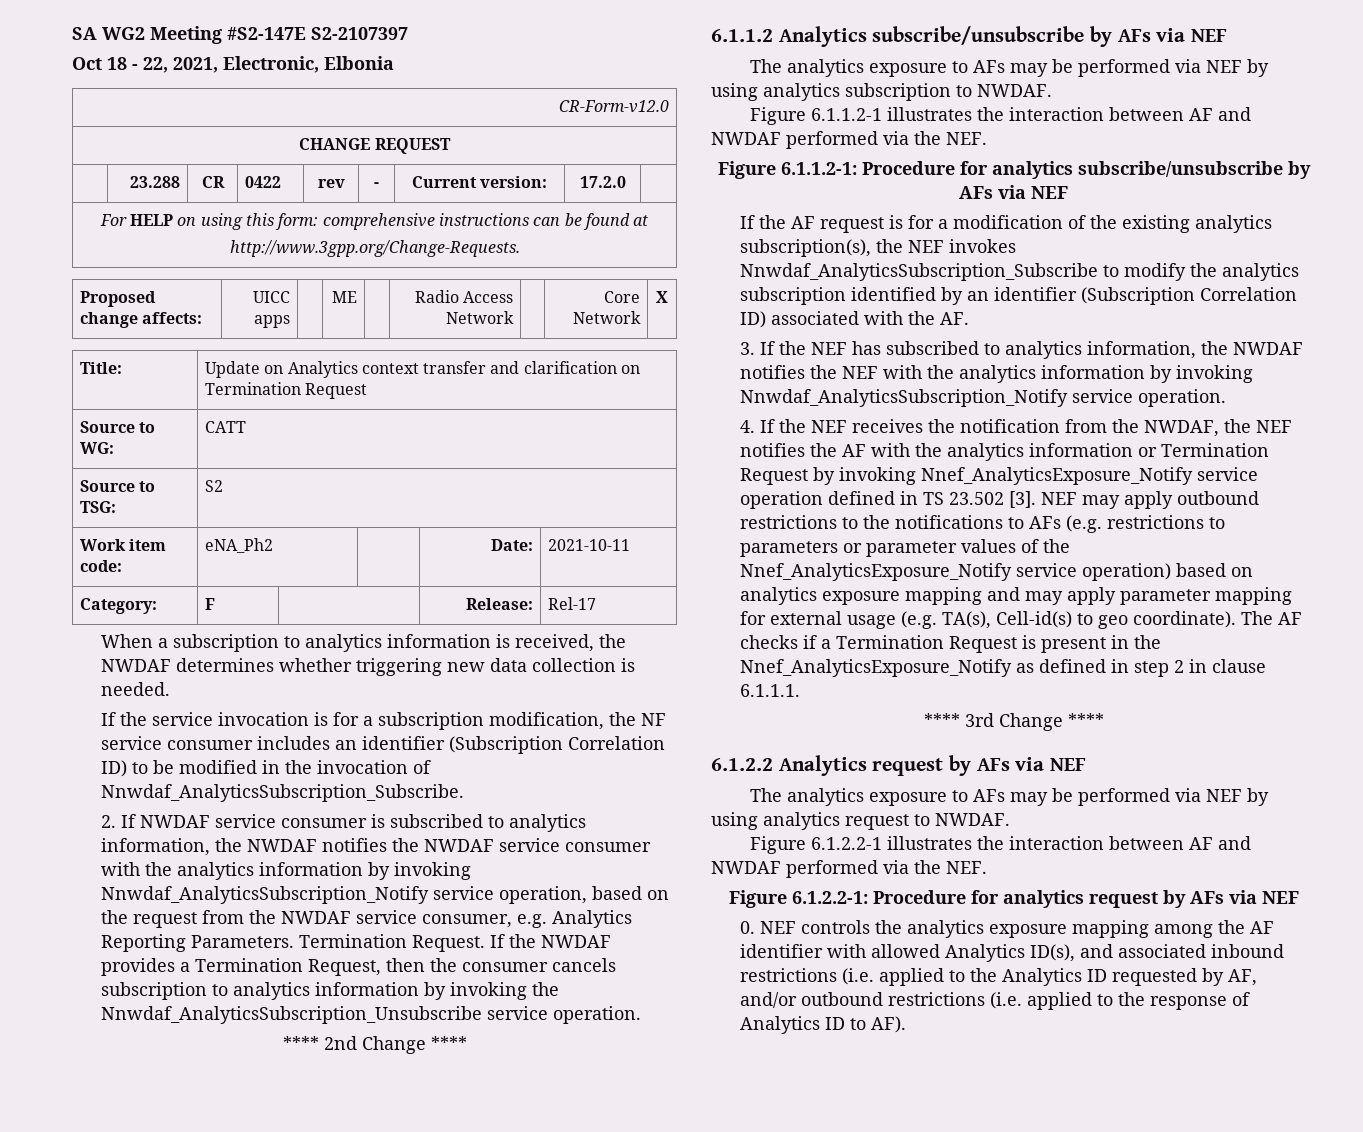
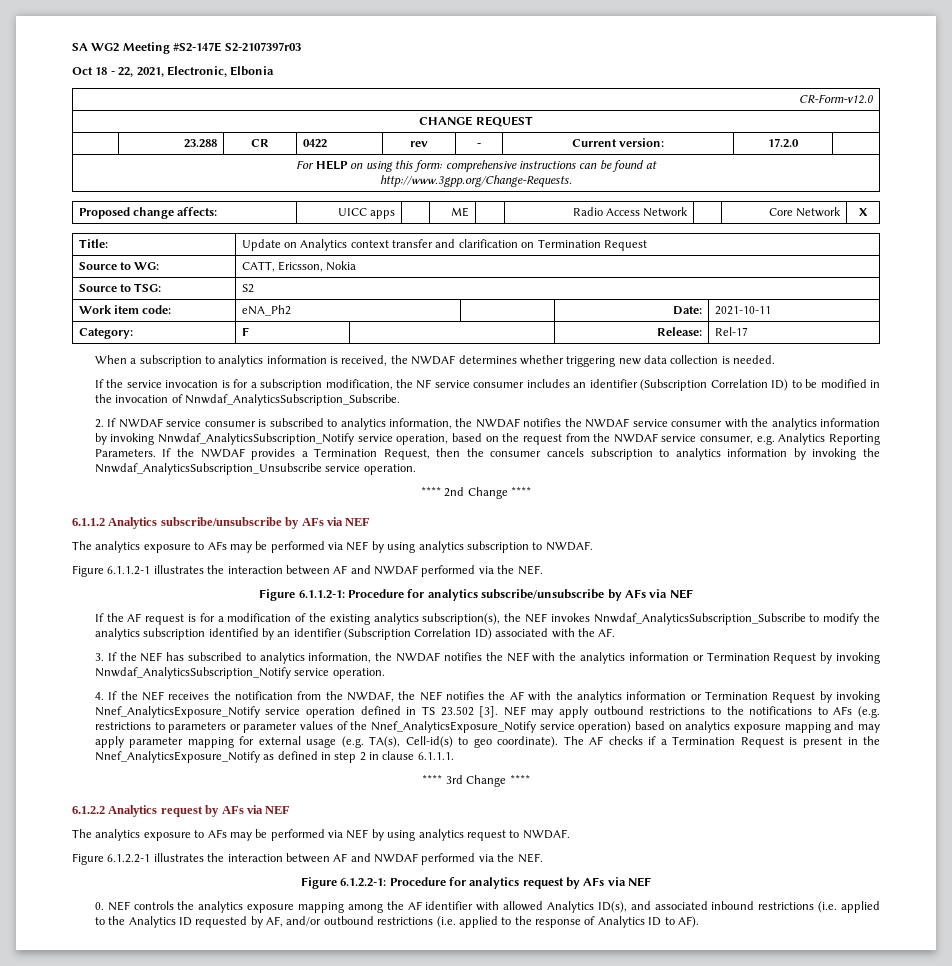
[311,27,408,40] S2-2107397 -> [224,42,301,52] S2-2107397r03
[204,421,246,433] CATT -> [241,261,357,272] CATT, Ericsson, Nokia
[298,934,485,952] Termination Request. -> (156, 453) none
(1145, 372) none -> [692,652,817,664] or Termination Request

